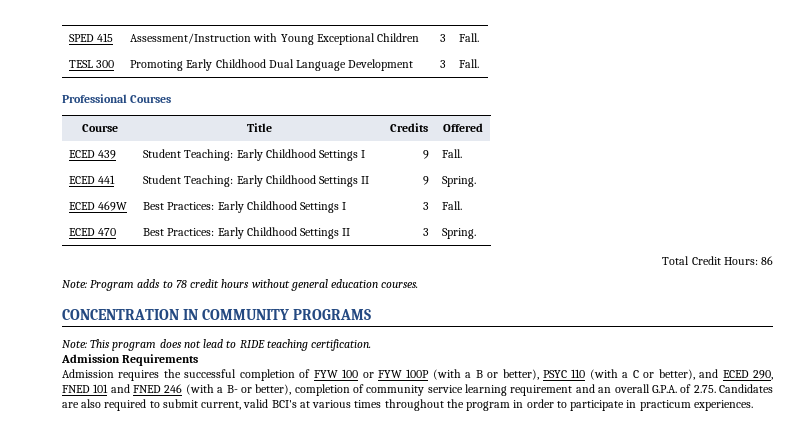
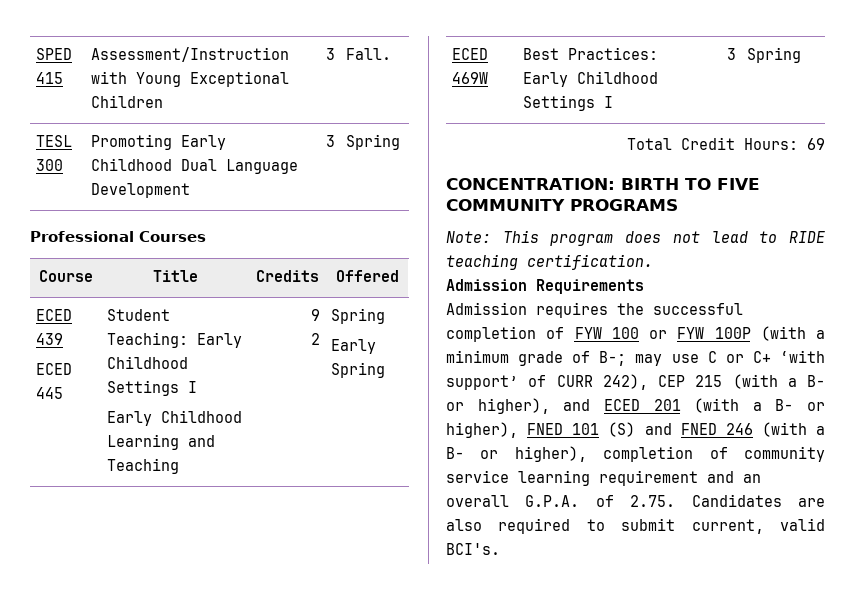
[459,59,480,68] Fall. -> [346,134,401,150] Spring
(117, 154) none -> [36,363,73,375] [36,387,64,399] // ECED 445
[422,150,429,159] [442,149,463,158] [69,175,116,184] [143,175,370,187] [422,176,429,185] [442,176,477,187] | 9 | Fall. // ECED 441 | Student Teaching: Early Childhood Settings II | 9 | Spring. -> [107,410,243,426] [107,434,216,450] [107,458,180,474] [310,309,320,321] [310,333,320,345] [331,308,386,324] [331,339,377,354] [331,362,386,378] // Early Childhood Learning and Teaching | 9 // 2 | Spring // Early Spring
[442,201,463,210] [69,228,117,236] [143,227,351,239] [422,228,429,236] [442,228,477,239] [662,256,773,265] [62,279,419,291] [62,309,199,320] Fall. // ECED 470 | Best Practices: Early Childhood Settings II | 3 | Spring. // Total Credit Hours: 86 // Note: Program adds to 78 credit hours without general education courses. // CONCENTRATION IN -> [747,47,802,63] [627,137,825,150] [446,178,760,190] Spring // Total Credit Hours: 69 // CONCENTRATION: BIRTH TO FIVE
[475,369,774,380] B or better), PSYC 110 (with a C or better), and ECED 290, -> [446,350,825,366] [446,374,825,390] [446,398,825,414] [446,422,518,438] minimum grade of B-; may use C or C+ ‘with support’ of CURR 242), CEP 215 (with a B- or higher), and ECED 201 (with a B- or higher),
(109, 388) none -> [608,422,636,437] (S)
[255,384,292,395] better), -> [514,446,587,462] higher),
[271,399,753,411] BCI's at various times throughout the program in order to participate in practicum experiences. -> [446,543,500,555] BCI's.

